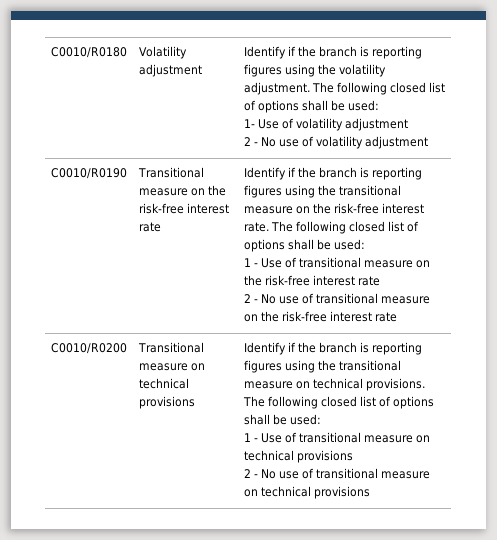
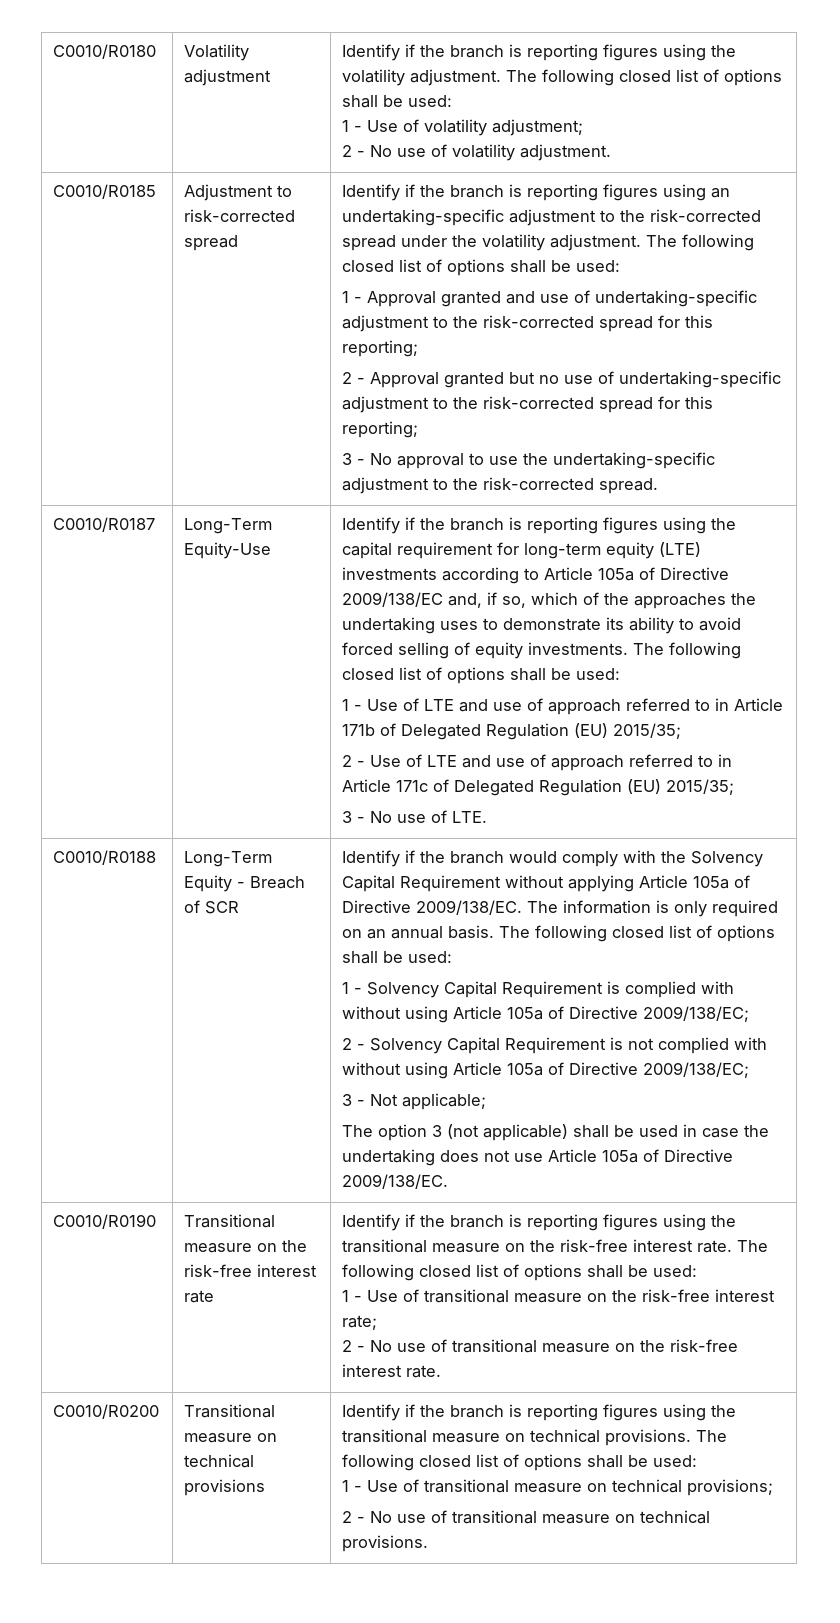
[243,119,255,128] 1- -> [342,120,363,132] 1 -
[345,118,409,131] adjustment -> [492,119,584,136] adjustment;
[365,136,429,149] adjustment -> [520,144,612,161] [53,184,157,199] [184,184,293,201] [184,209,296,222] [184,235,239,251] [342,184,731,201] [342,209,762,226] [342,234,755,251] [342,259,621,276] [342,290,758,307] [342,315,714,332] [342,340,419,357] [342,371,782,388] [342,396,714,413] [342,421,419,438] [342,452,716,469] [342,477,659,494] [53,517,156,532] [184,518,273,534] [184,542,272,559] [342,517,737,534] [342,542,702,559] [342,567,730,584] [342,592,757,609] [342,617,742,634] [342,642,742,659] [342,667,621,684] [342,698,784,715] [342,723,682,740] [342,754,733,771] [342,779,735,796] [342,810,488,823] [53,850,157,865] [184,851,273,867] [184,875,306,892] [184,900,240,914] [342,850,764,867] [342,875,751,892] [342,900,779,917] [342,925,776,942] [342,951,453,964] [342,981,735,998] [342,1006,750,1023] [342,1037,768,1054] [342,1062,750,1079] [342,1093,487,1110] [342,1124,770,1141] [342,1149,734,1166] [342,1174,449,1189] adjustment. // C0010/R0185 | Adjustment to risk-corrected spread | Identify if the branch is reporting figures using an undertaking-specific adjustment to the risk-corrected spread under the volatility adjustment. The following closed list of options shall be used: // 1 - Approval granted and use of undertaking-specific adjustment to the risk-corrected spread for this reporting; // 2 - Approval granted but no use of undertaking-specific adjustment to the risk-corrected spread for this reporting; // 3 - No approval to use the undertaking-specific adjustment to the risk-corrected spread. // C0010/R0187 | Long-Term Equity-Use | Identify if the branch is reporting figures using the capital requirement for long-term equity (LTE) investments according to Article 105a of Directive 2009/138/EC and, if so, which of the approaches the undertaking uses to demonstrate its ability to avoid forced selling of equity investments. The following closed list of options shall be used: // 1 - Use of LTE and use of approach referred to in Article 171b of Delegated Regulation (EU) 2015/35; // 2 - Use of LTE and use of approach referred to in Article 171c of Delegated Regulation (EU) 2015/35; // 3 - No use of LTE. // C0010/R0188 | Long-Term Equity - Breach of SCR | Identify if the branch would comply with the Solvency Capital Requirement without applying Article 105a of Directive 2009/138/EC. The information is only required on an annual basis. The following closed list of options shall be used: // 1 - Solvency Capital Requirement is complied with without using Article 105a of Directive 2009/138/EC; // 2 - Solvency Capital Requirement is not complied with without using Article 105a of Directive 2009/138/EC; // 3 - Not applicable; // The option 3 (not applicable) shall be used in case the undertaking does not use Article 105a of Directive 2009/138/EC.
[358,276,381,286] rate -> [342,1315,378,1330] rate;
[375,312,398,322] rate -> [406,1365,442,1378] rate.
[296,450,353,463] provisions -> [687,1479,774,1496] provisions;
[313,486,370,499] provisions -> [342,1535,429,1552] provisions.

